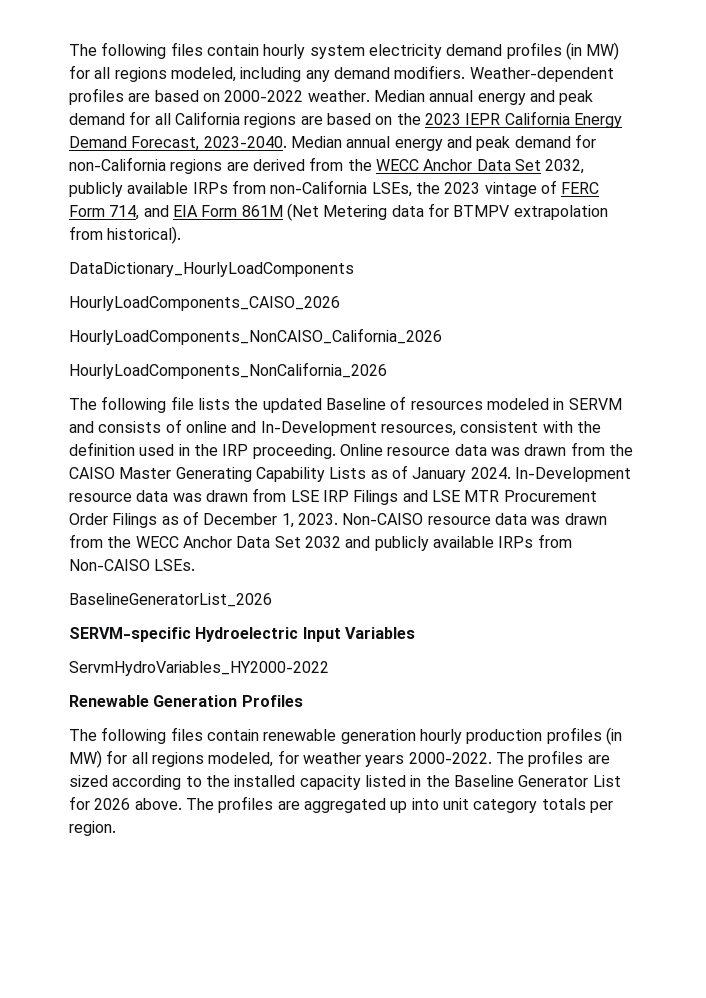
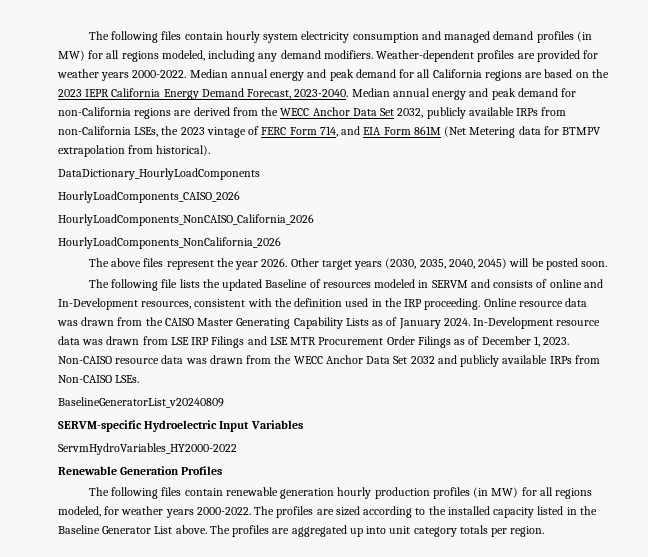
(442, 51) none -> [352,31,491,43] consumption and managed
[154,90,370,102] based on 2000-2022 weather. -> [536,50,599,62] [57,69,187,81] provided for weather years 2000-2022.
(387, 370) none -> [88,258,608,270] // The above files represent the year 2026. Other target years (2030, 2035, 2040, 2045) will be posted soon.
[69,593,272,607] BaselineGeneratorList_2026 -> [58,397,224,408] BaselineGeneratorList_v20240809
[69,796,131,810] for 2026 -> (173, 530) none

